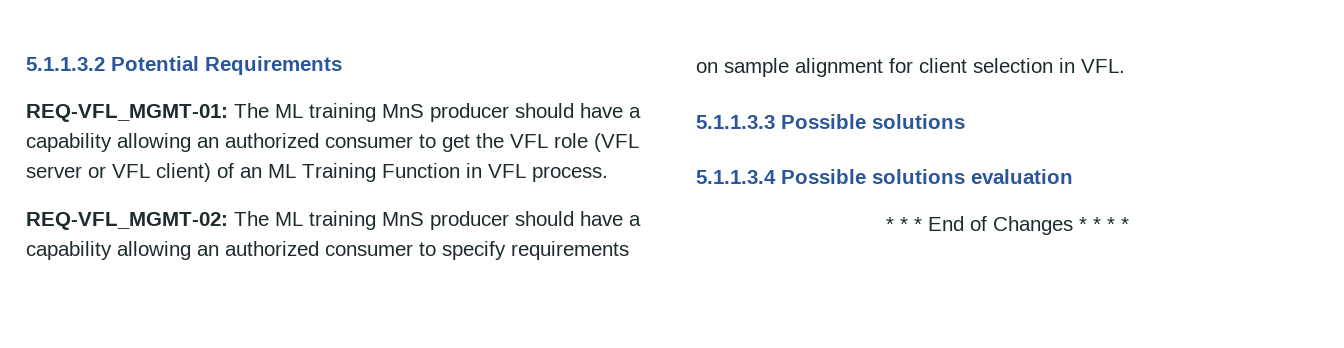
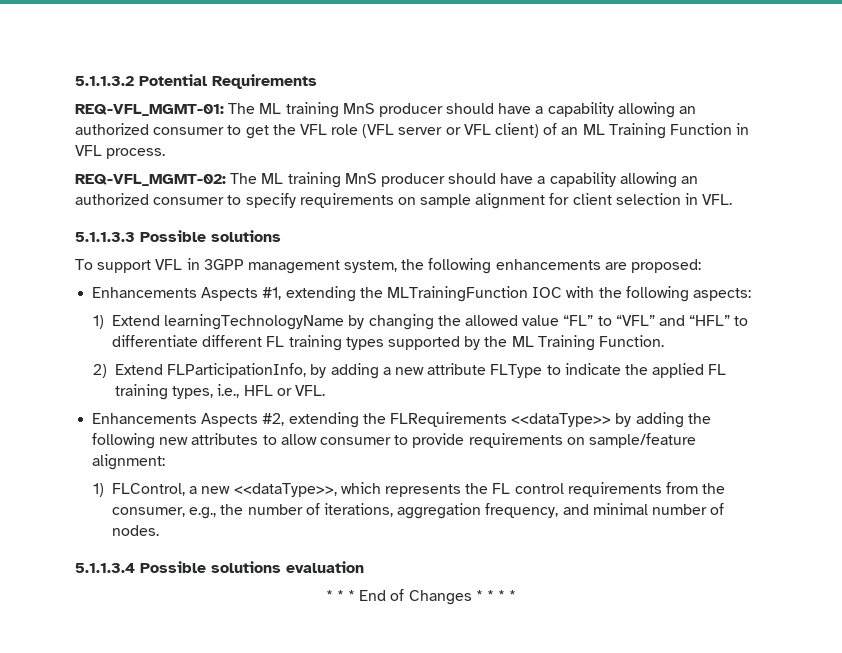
(965, 121) none -> [75,258,702,274] [92,286,751,302] [93,314,749,330] [112,335,664,351] [93,363,727,379] [115,384,326,400] [92,412,711,428] [92,433,696,449] [92,454,166,470] [93,482,726,497] [112,503,725,519] [112,525,160,536] // To support VFL in 3GPP management system, the following enhancements are proposed: // Enhancements Aspects #1, extending the MLTrainingFunction IOC with the following aspects: // 1) Extend learningTechnologyName by changing the allowed value “FL” to “VFL” and “HFL” to differentiate different FL training types supported by the ML Training Function. // 2) Extend FLParticipationInfo, by adding a new attribute FLType to indicate the applied FL training types, i.e., HFL or VFL. // Enhancements Aspects #2, extending the FLRequirements <<dataType>> by adding the following new attributes to allow consumer to provide requirements on sample/feature alignment: // 1) FLControl, a new <<dataType>>, which represents the FL control requirements from the consumer, e.g., the number of iterations, aggregation frequency, and minimal number of nodes.

